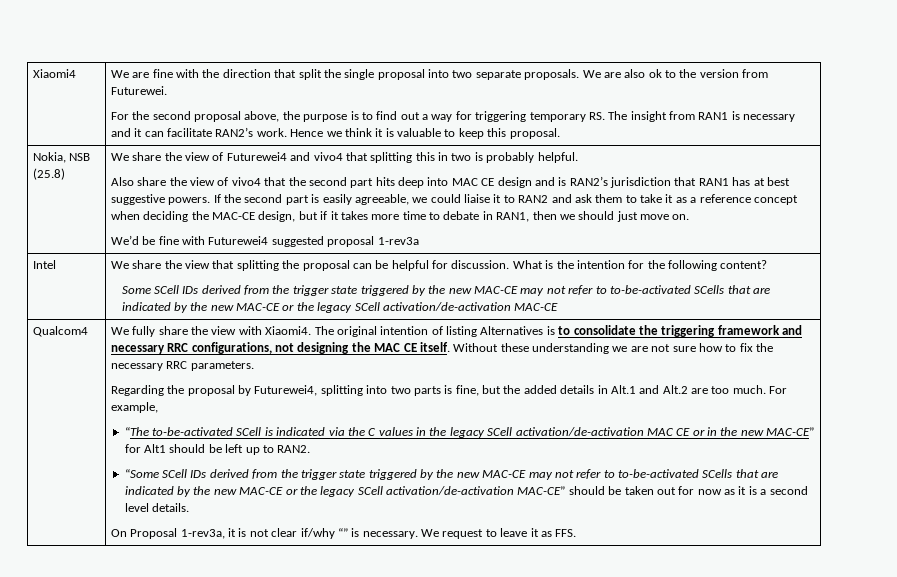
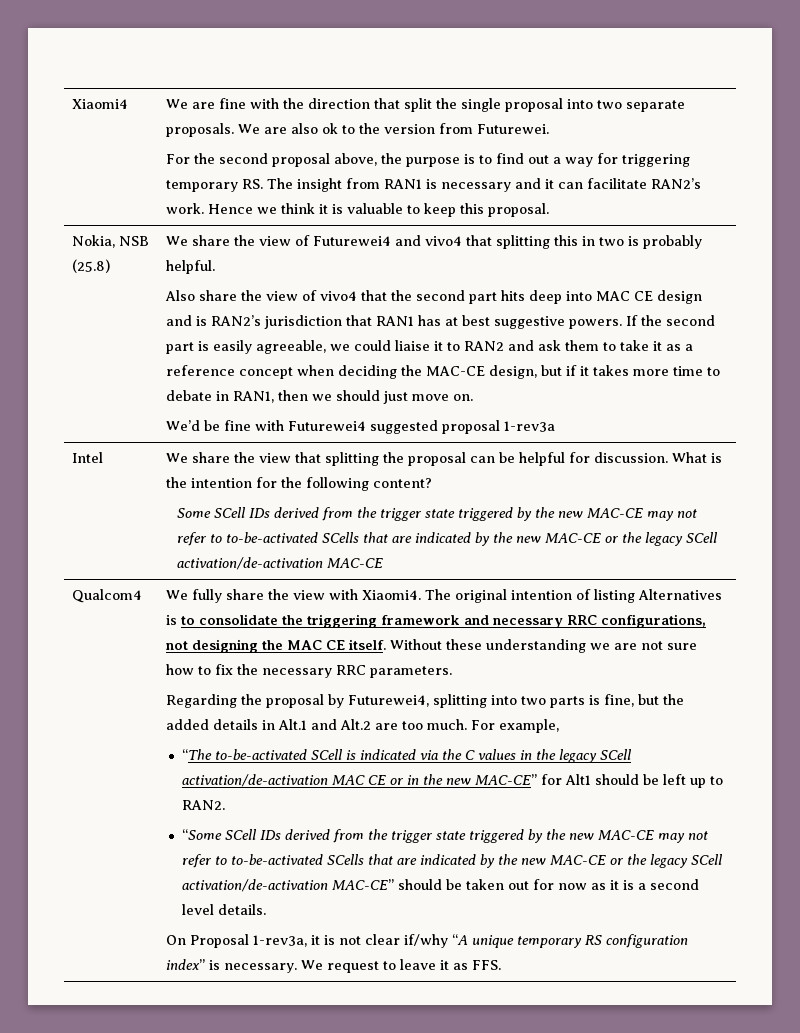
[337,528,348,537] “” -> [452,934,689,948] [166,959,206,970] “A unique temporary RS configuration index”

